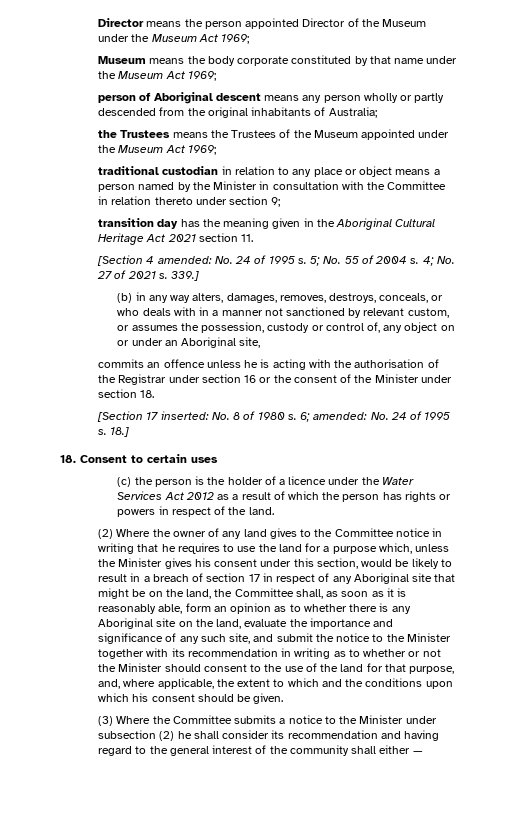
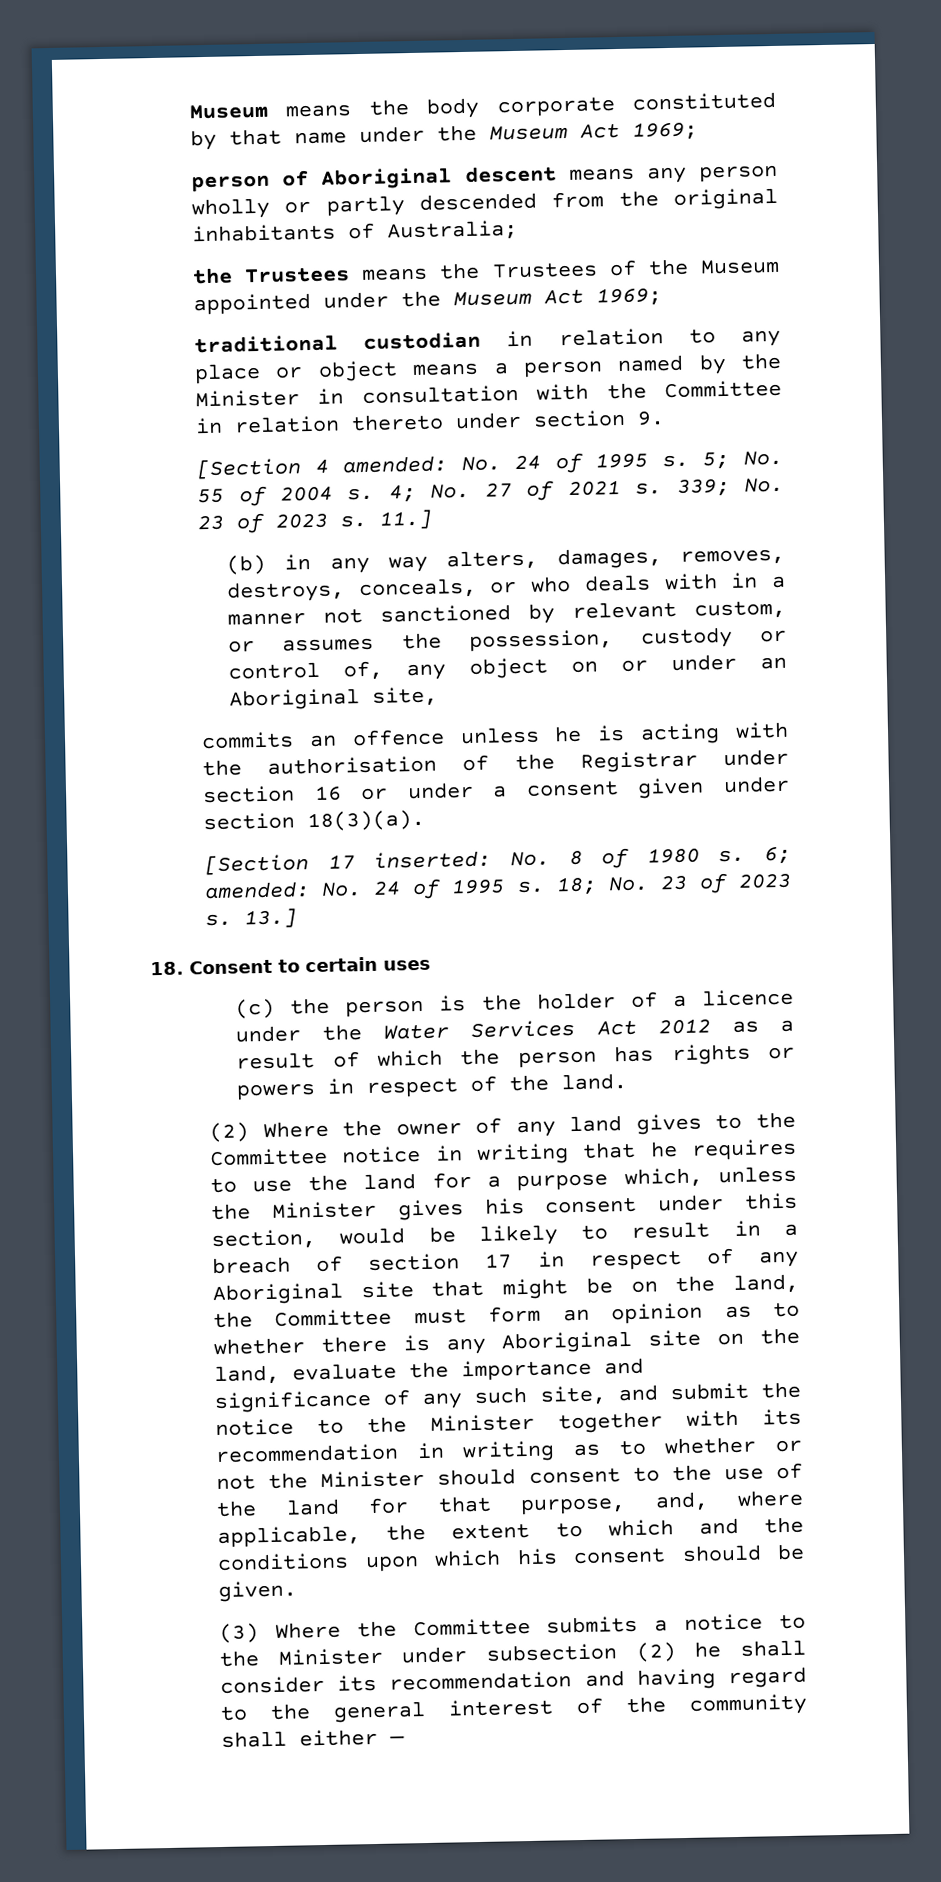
[98,18,427,29] [98,34,250,44] Director means the person appointed Director of the Museum under the Museum Act 1969; // -> (189, 111) none
[271,197,281,207] [98,218,436,230] [98,233,254,245] 9; // transition day has the meaning given in the Aboriginal Cultural Heritage Act 2021 section 11. -> [637,411,666,426] 9.
[171,271,200,281] 339.] -> [676,477,784,497] [197,509,434,534] 339; No. 23 of 2023 s. 11.]
[273,374,452,383] [98,389,155,398] the consent of the Minister under section 18. -> [406,775,790,800] [203,809,426,832] under a consent given under section 18(3)(a).
[110,427,130,437] 18.] -> [555,873,793,896] [205,908,298,929] 18; No. 23 of 2023 s. 13.]
[295,588,407,599] [98,604,183,614] shall, as soon as it is reasonably able, -> [413,1309,467,1325] must

